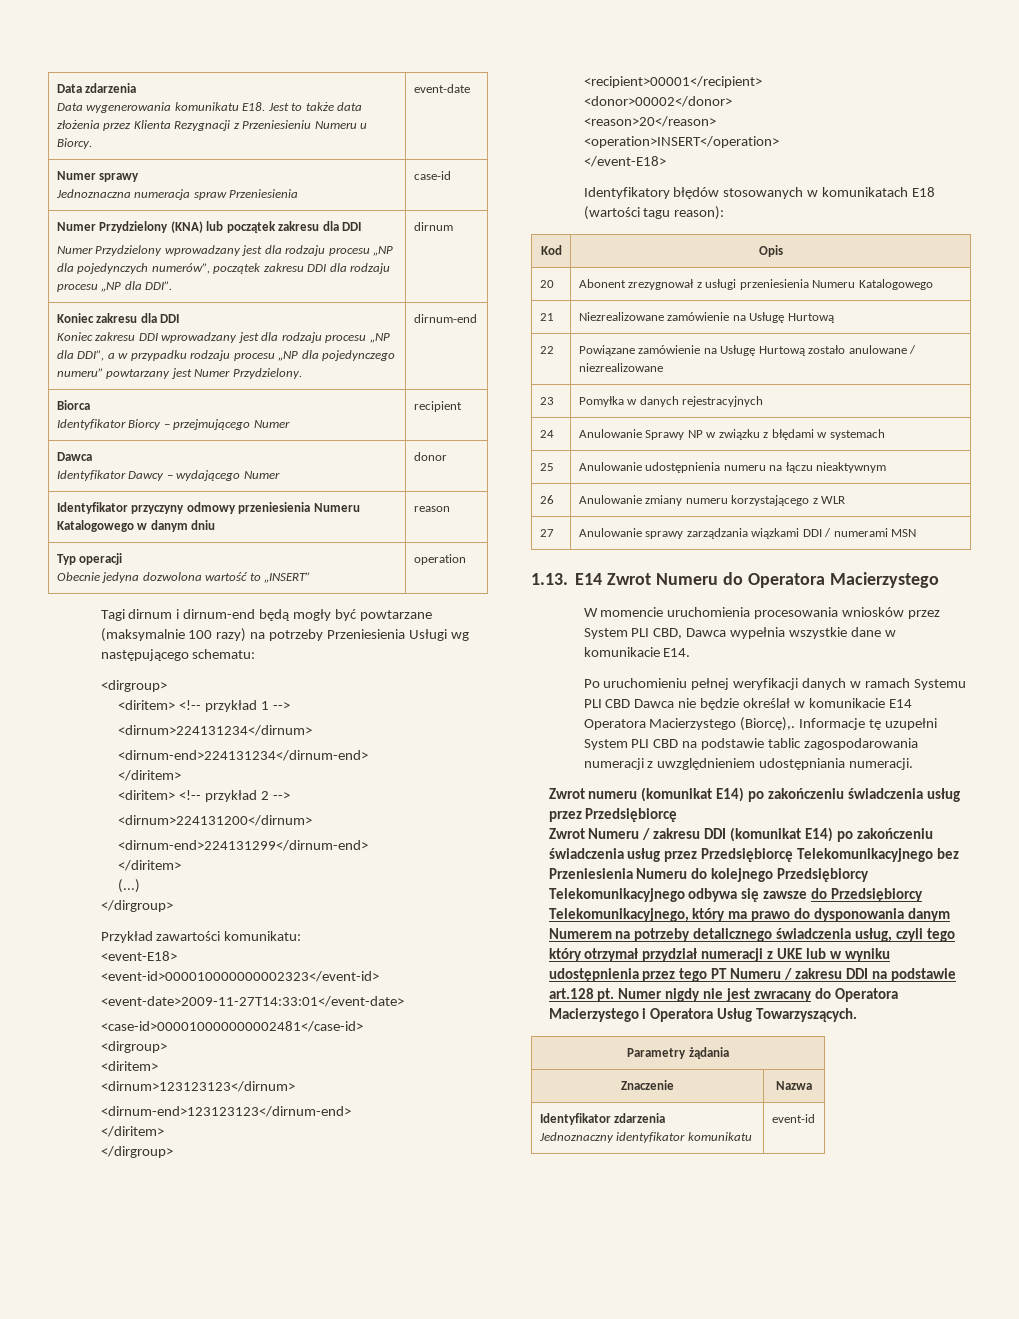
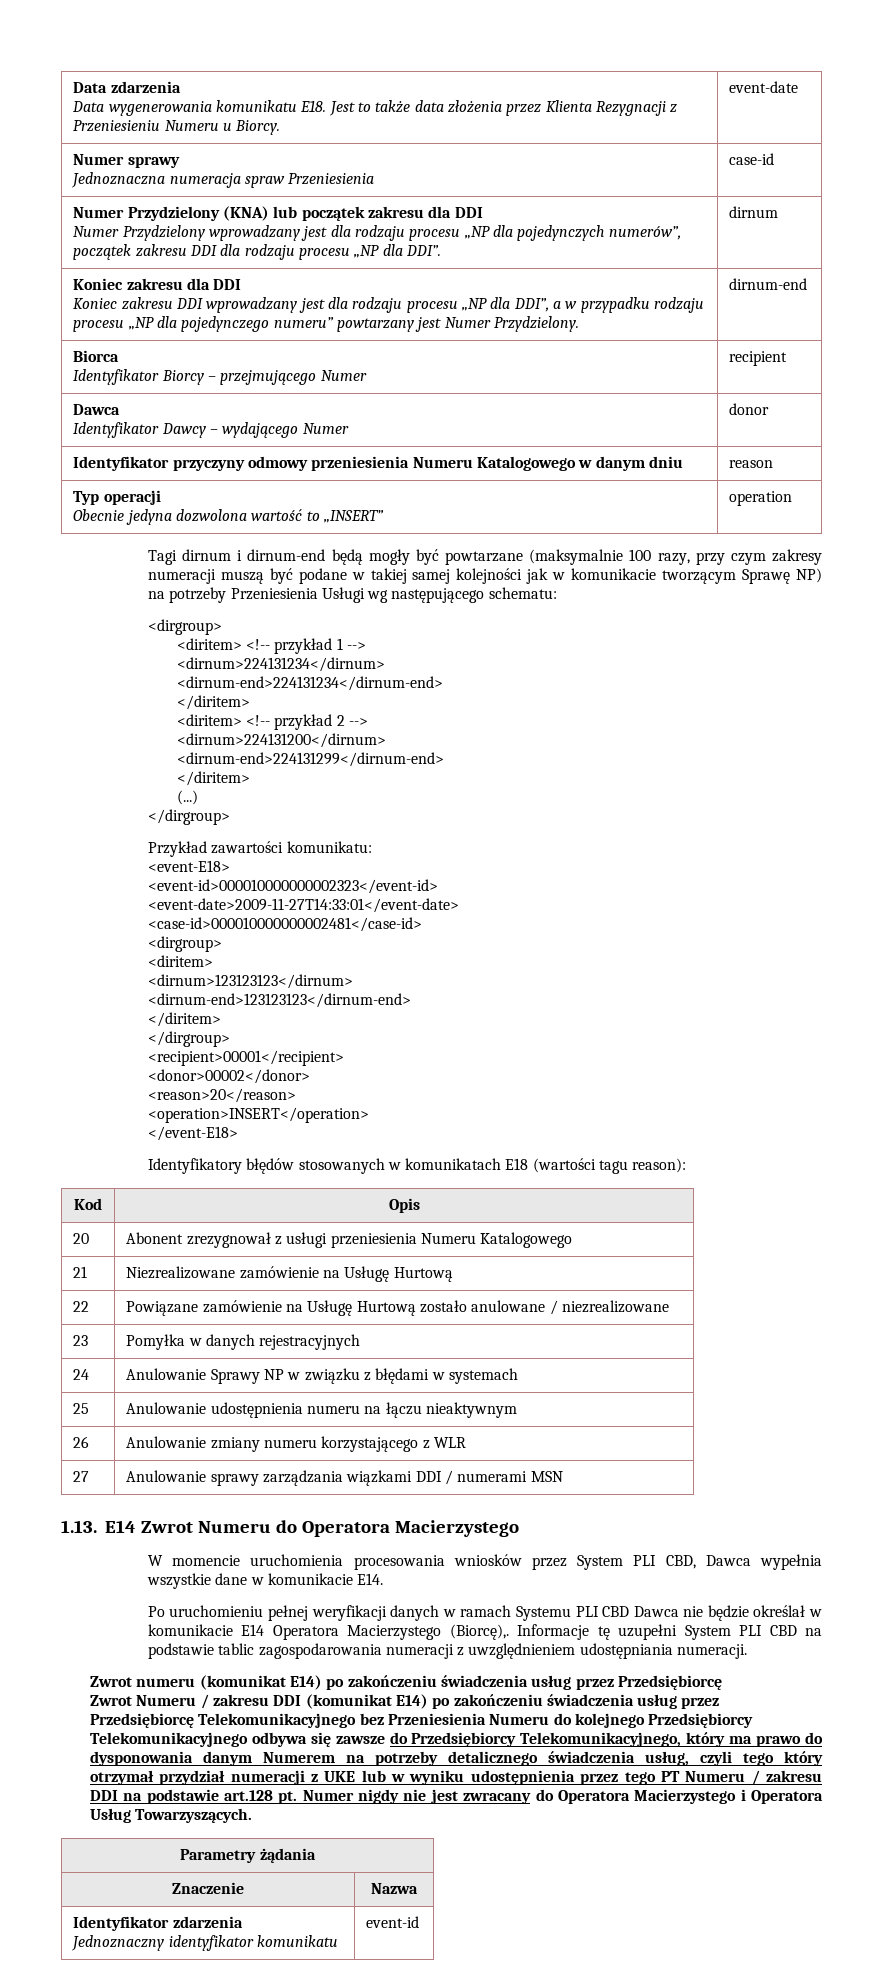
[216,628,247,642] razy) -> [657,549,823,565] [147,568,822,584] razy, przy czym zakresy numeracji muszą być podane w takiej samej kolejności jak w komunikacie tworzącym Sprawę NP)

